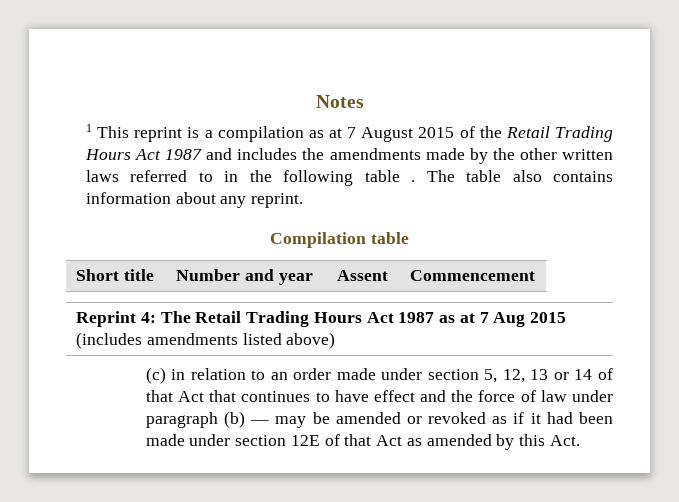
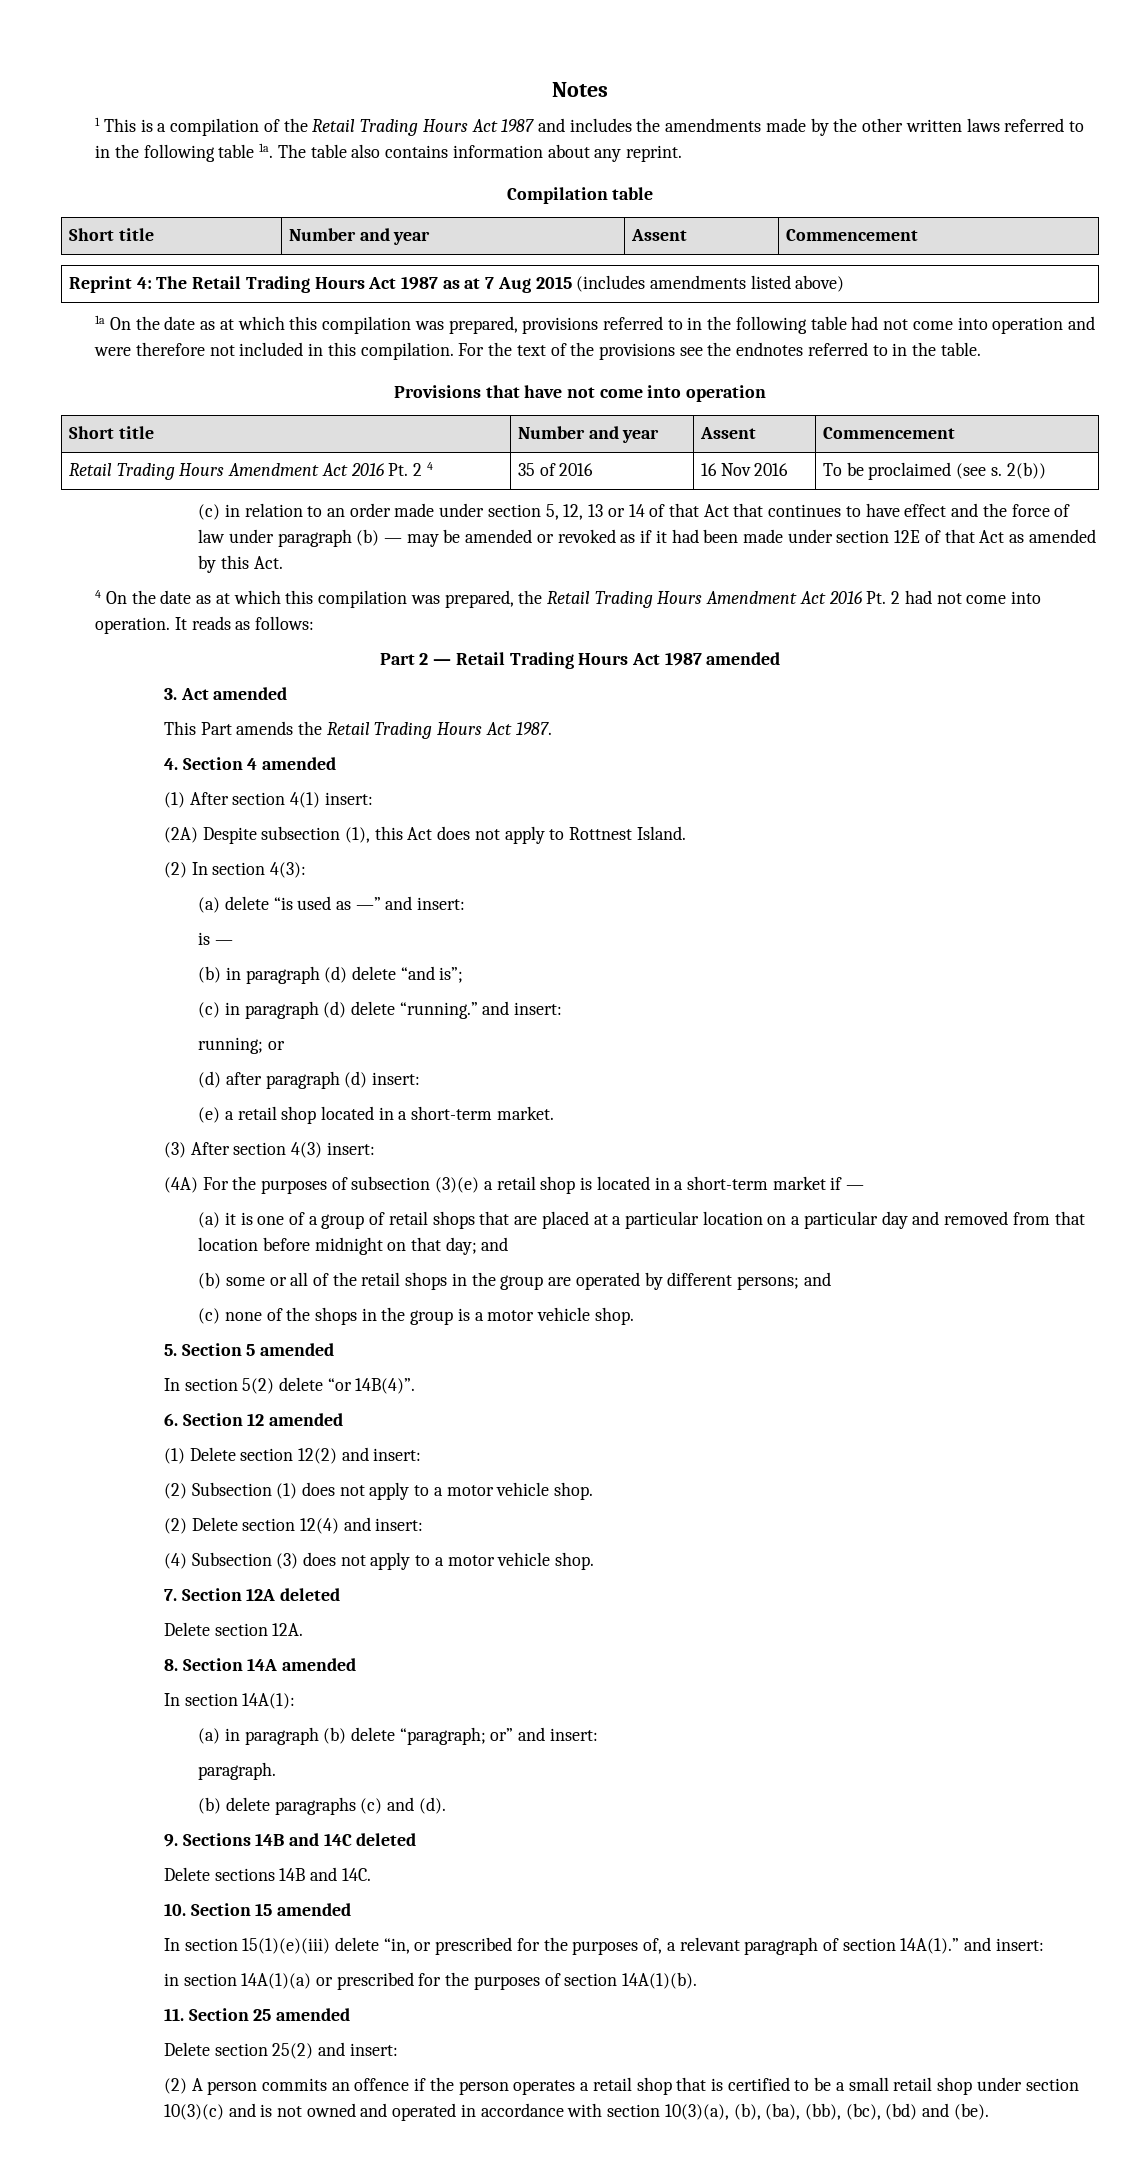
[134,127,183,142] reprint -> (137, 125) none
[308,127,455,142] as at 7 August 2015 -> (260, 127) none
[411,180,416,182] . -> [259,143,274,158] 1a.
(336, 340) none -> [95,315,1095,334] [94,342,981,360] [393,385,767,402] [68,426,154,439] [517,426,660,443] [699,427,756,439] [822,427,955,439] [68,462,433,480] [517,463,594,476] [700,463,789,476] [822,462,1046,480] // 1a On the date as at which this compilation was prepared, provisions referred to in the following table had not come into operation and were therefore not included in this compilation. For the text of the provisions see the endnotes referred to in the table. // Provisions that have not come into operation // Short title | Number and year | Assent | Commencement // Retail Trading Hours Amendment Act 2016 Pt. 2 4 | 35 of 2016 | 16 Nov 2016 | To be proclaimed (see s. 2(b))
(580, 440) none -> [95,590,1041,608] [95,616,315,634] [379,652,781,669] [163,687,288,700] [163,721,552,739] [163,757,337,770] [163,792,373,808] [163,826,686,844] [163,862,307,878] [198,896,466,913] [198,932,233,945] [198,966,464,984] [198,1001,563,1019] [198,1037,285,1054] [198,1071,421,1089] [198,1106,554,1124] [163,1142,375,1158] [163,1176,865,1194] [198,1211,1085,1229] [198,1237,509,1255] [198,1272,831,1290] [198,1307,634,1325] [163,1343,335,1356] [163,1377,416,1394] [163,1413,344,1426] [163,1447,422,1464] [163,1482,594,1500] [163,1517,424,1534] [163,1552,595,1570] [163,1588,341,1601] [163,1622,304,1636] [163,1658,357,1671] [163,1693,296,1709] [198,1727,598,1745] [198,1762,277,1780] [198,1797,446,1815] [163,1833,417,1847] [163,1867,371,1881] [163,1903,352,1916] [163,1937,1044,1955] [163,1972,698,1990] [163,2008,351,2021] [163,2042,398,2059] [163,2077,1079,2095] [163,2103,989,2121] // 4 On the date as at which this compilation was prepared, the Retail Trading Hours Amendment Act 2016 Pt. 2 had not come into operation. It reads as follows: // Part 2 — Retail Trading Hours Act 1987 amended // 3. Act amended // This Part amends the Retail Trading Hours Act 1987. // 4. Section 4 amended // (1) After section 4(1) insert: // (2A) Despite subsection (1), this Act does not apply to Rottnest Island. // (2) In section 4(3): // (a) delete “is used as —” and insert: // is — // (b) in paragraph (d) delete “and is”; // (c) in paragraph (d) delete “running.” and insert: // running; or // (d) after paragraph (d) insert: // (e) a retail shop located in a short-term market. // (3) After section 4(3) insert: // (4A) For the purposes of subsection (3)(e) a retail shop is located in a short-term market if — // (a) it is one of a group of retail shops that are placed at a particular location on a particular day and removed from that location before midnight on that day; and // (b) some or all of the retail shops in the group are operated by different persons; and // (c) none of the shops in the group is a motor vehicle shop. // 5. Section 5 amended // In section 5(2) delete “or 14B(4)”. // 6. Section 12 amended // (1) Delete section 12(2) and insert: // (2) Subsection (1) does not apply to a motor vehicle shop. // (2) Delete section 12(4) and insert: // (4) Subsection (3) does not apply to a motor vehicle shop. // 7. Section 12A deleted // Delete section 12A. // 8. Section 14A amended // In section 14A(1): // (a) in paragraph (b) delete “paragraph; or” and insert: // paragraph. // (b) delete paragraphs (c) and (d). // 9. Sections 14B and 14C deleted // Delete sections 14B and 14C. // 10. Section 15 amended // In section 15(1)(e)(iii) delete “in, or prescribed for the purposes of, a relevant paragraph of section 14A(1).” and insert: // in section 14A(1)(a) or prescribed for the purposes of section 14A(1)(b). // 11. Section 25 amended // Delete section 25(2) and insert: // (2) A person commits an offence if the person operates a retail shop that is certified to be a small retail shop under section 10(3)(c) and is not owned and operated in accordance with section 10(3)(a), (b), (ba), (bb), (bc), (bd) and (be).

